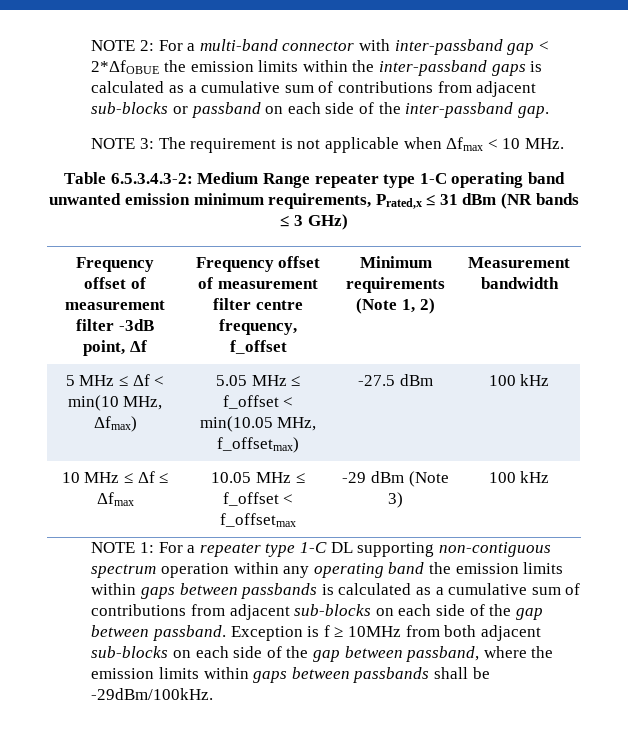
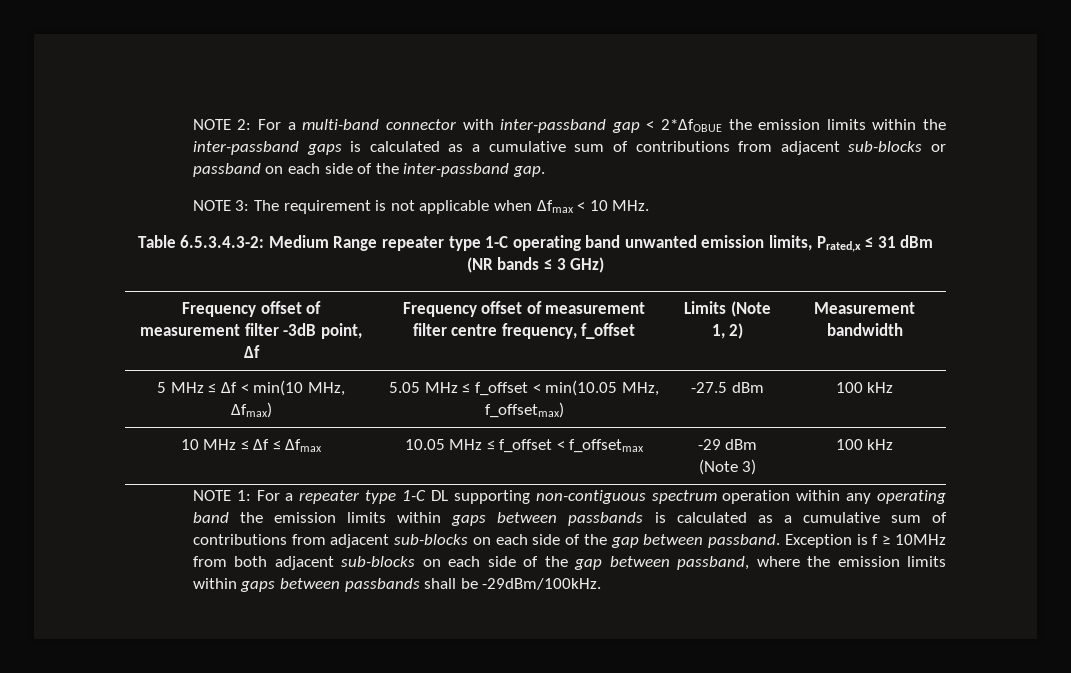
[193,193,372,209] minimum requirements, -> [769,235,813,251] limits,
[359,256,432,268] [346,277,445,293] Minimum requirements -> [684,301,727,314] Limits

